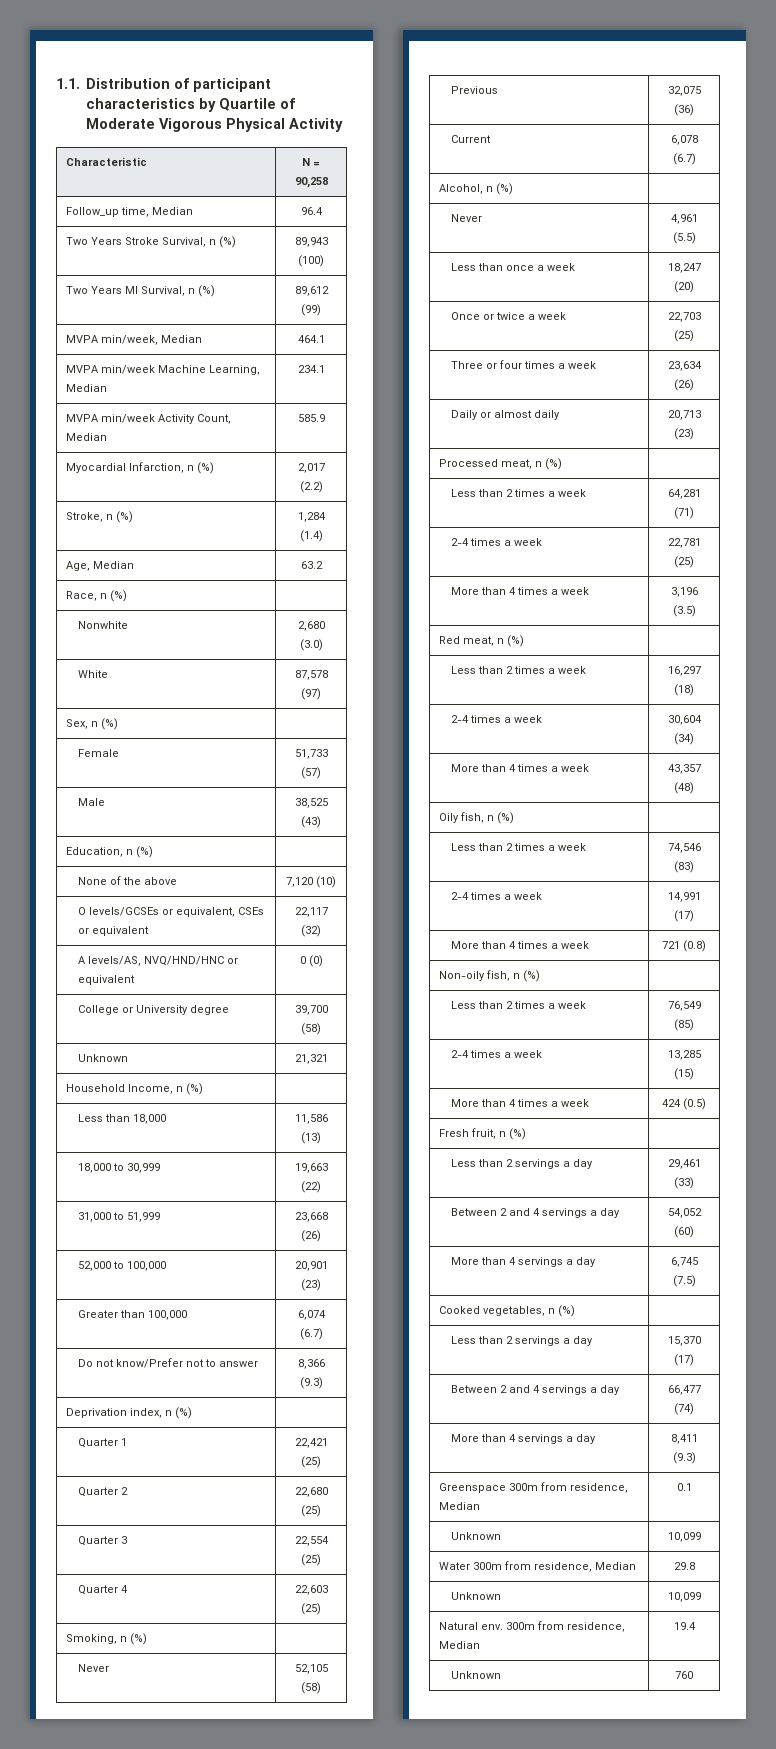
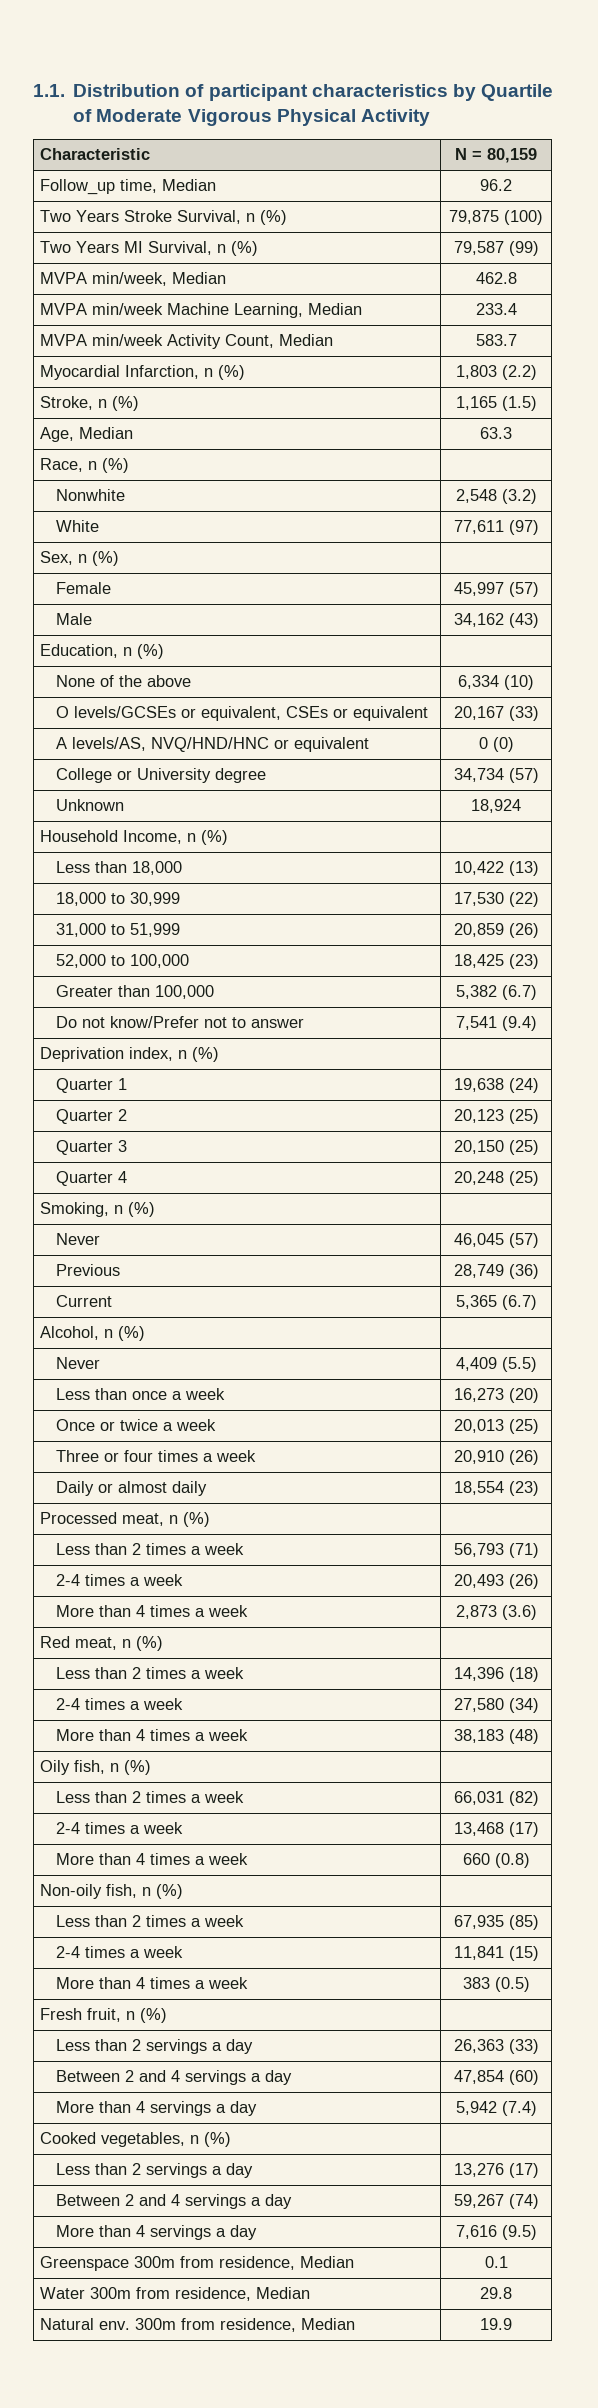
[294,177,328,188] 90,258 -> [487,148,537,163] 80,159
[300,207,323,215] 96.4 -> [480,179,512,191] 96.2
[294,237,328,247] 89,943 -> [449,210,499,224] 79,875
[294,286,329,296] 89,612 -> [453,241,504,255] 79,587
[297,335,325,343] 464.1 -> [475,272,517,284] 462.8
[297,365,325,373] 234.1 -> [475,303,517,315] 233.4
[297,414,325,422] 585.9 -> [475,334,517,346] 583.7
[297,463,325,473] 2,017 -> [455,365,497,379] 1,803
[297,512,326,522] [299,530,323,542] 1,284 (1.4) -> [455,396,537,411] 1,165 (1.5)
[300,561,323,569] 63.2 -> [480,427,512,439] 63.3
[297,621,325,631] [299,639,323,651] 2,680 (3.0) -> [455,489,537,504] 2,548 (3.2)
[294,670,328,680] 87,578 -> [453,520,504,534] 77,611
[294,749,328,759] 51,733 -> [453,582,504,596] 45,997
[294,798,328,808] 38,525 -> [453,613,504,627] 34,162
[286,877,313,887] 7,120 -> [458,675,499,689] 6,334
[294,907,328,917] [301,925,321,937] 22,117 (32) -> [453,706,539,721] 20,167 (33)
[294,1005,328,1015] [301,1023,321,1035] [78,1054,129,1062] [294,1054,328,1064] 39,700 (58) // Unknown | 21,321 -> [453,768,539,783] [55,799,124,811] [471,799,521,813] 34,734 (57) // Unknown | 18,924
[294,1114,328,1124] 11,586 -> [453,861,504,875] 10,422
[294,1163,328,1173] 19,663 -> [453,892,504,906] 17,530
[294,1212,328,1222] 23,668 -> [453,923,504,937] 20,859
[294,1261,328,1271] 20,901 -> [453,954,504,968] 18,425
[297,1310,326,1320] 6,074 -> [455,985,497,999] 5,382
[297,1359,325,1369] [299,1377,323,1389] 8,366 (9.3) -> [455,1016,537,1031] 7,541 (9.4)
[294,1438,328,1448] [301,1456,321,1468] 22,421 (25) -> [453,1078,539,1093] 19,638 (24)
[294,1487,328,1497] 22,680 -> [453,1109,504,1123] 20,123
[294,1536,329,1546] 22,554 -> [453,1140,504,1154] 20,150
[294,1585,328,1595] 22,603 -> [453,1171,504,1185] 20,248
[294,1664,328,1674] [301,1682,321,1694] 52,105 (58) -> [453,1233,539,1248] 46,045 (57)
[667,86,701,96] 32,075 -> [453,1264,504,1278] 28,749
[670,135,698,145] 6,078 -> [455,1295,497,1309] 5,365
[670,214,698,224] 4,961 -> [455,1357,497,1371] 4,409
[667,263,701,273] 18,247 -> [453,1388,504,1402] 16,273
[667,312,701,322] 22,703 -> [453,1419,504,1433] 20,013
[667,361,702,371] 23,634 -> [453,1450,504,1464] 20,910
[667,410,701,420] 20,713 -> [453,1481,504,1495] 18,554
[667,489,701,499] 64,281 -> [453,1543,504,1557] 56,793
[667,538,701,548] [674,556,694,568] [451,587,590,595] [670,587,698,597] [672,605,696,617] 22,781 (25) // More than 4 times a week | 3,196 (3.5) -> [453,1574,539,1589] [55,1605,248,1617] [455,1605,537,1620] 20,493 (26) // More than 4 times a week | 2,873 (3.6)
[667,666,701,676] 16,297 -> [453,1667,504,1681] 14,396
[667,715,702,725] 30,604 -> [453,1698,504,1712] 27,580
[667,764,701,774] 43,357 -> [453,1729,504,1743] 38,183
[667,843,701,853] [674,861,694,873] [451,892,543,900] [667,892,701,902] 74,546 (83) // 2-4 times a week | 14,991 -> [453,1791,539,1806] [55,1822,183,1834] [453,1822,504,1836] 66,031 (82) // 2-4 times a week | 13,468
[662,941,680,949] 721 -> [462,1853,490,1865] 660
[667,1001,701,1011] 76,549 -> [453,1915,504,1929] 67,935
[667,1050,701,1060] 13,285 -> [453,1946,504,1960] 11,841
[662,1099,681,1107] 424 -> [462,1977,490,1989] 383
[667,1159,701,1169] 29,461 -> [453,2039,504,2053] 26,363
[667,1208,702,1218] 54,052 -> [453,2070,504,2084] 47,854
[670,1257,698,1267] [672,1275,696,1287] 6,745 (7.5) -> [455,2101,537,2116] 5,942 (7.4)
[667,1336,701,1346] 15,370 -> [453,2163,504,2177] 13,276
[667,1385,701,1395] 66,477 -> [453,2194,504,2208] 59,267
[670,1434,698,1444] [672,1452,696,1464] 8,411 (9.3) -> [455,2225,537,2240] 7,616 (9.5)
[451,1532,502,1540] [667,1532,701,1542] // Unknown | 10,099 -> (508, 2262) none
[451,1592,502,1600] [667,1592,701,1602] // Unknown | 10,099 -> (512, 2293) none
[673,1622,696,1630] [451,1671,502,1679] [675,1671,693,1679] 19.4 // Unknown | 760 -> [480,2318,512,2330] 19.9

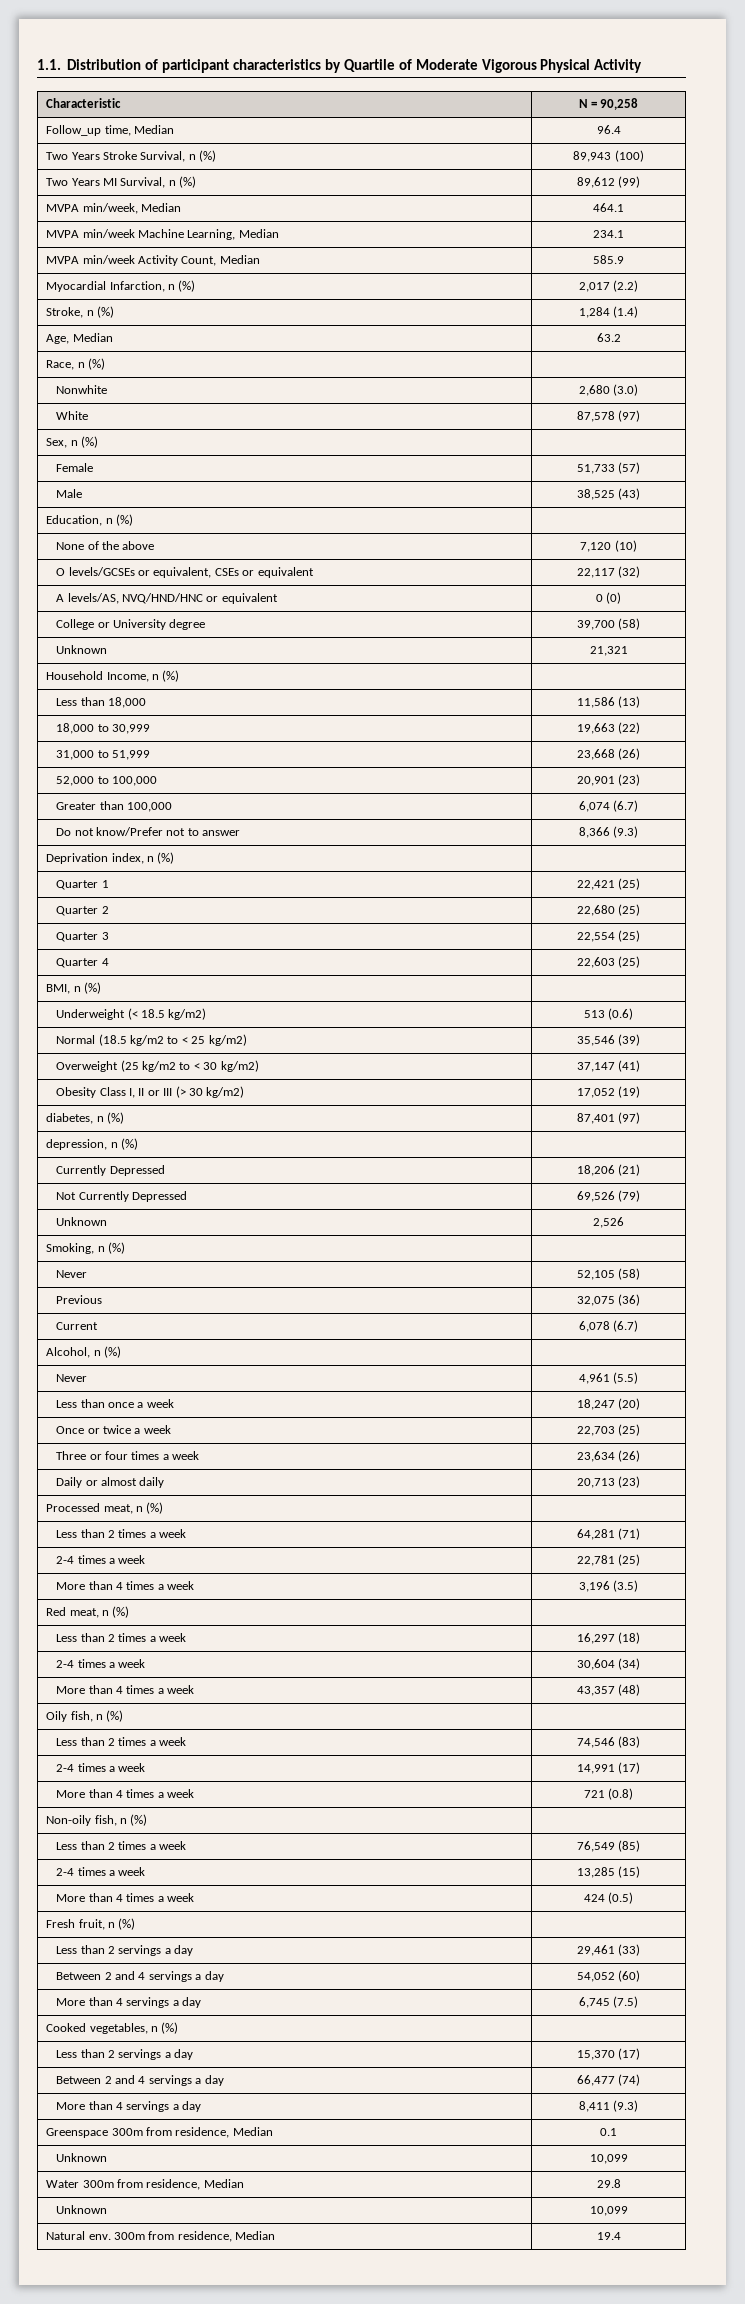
[487,148,537,163] 80,159 -> [600,98,639,110] 90,258
[480,179,512,191] 96.2 -> [596,125,621,134] 96.4
[449,210,499,224] 79,875 -> [573,151,612,162] 89,943
[453,241,504,255] 79,587 -> [576,177,615,188] 89,612
[475,272,517,284] 462.8 -> [593,203,625,212] 464.1
[475,303,517,315] 233.4 -> [593,230,625,238] 234.1
[475,334,517,346] 583.7 -> [593,255,625,264] 585.9
[455,365,497,379] 1,803 -> [578,282,610,292] 2,017
[455,396,537,411] 1,165 (1.5) -> [578,306,639,318] 1,284 (1.4)
[480,427,512,439] 63.3 -> [596,333,621,342] 63.2
[455,489,537,504] 2,548 (3.2) -> [578,384,639,396] 2,680 (3.0)
[453,520,504,534] 77,611 -> [576,411,615,422] 87,578
[453,582,504,596] 45,997 -> [576,464,615,474] 51,733
[453,613,504,627] 34,162 -> [576,489,615,500] 38,525
[458,675,499,689] 6,334 -> [580,542,612,552] 7,120
[453,706,539,721] 20,167 (33) -> [576,566,641,578] 22,117 (32)
[453,768,539,783] [55,799,124,811] [471,799,521,813] 34,734 (57) // Unknown | 18,924 -> [576,618,641,630] [56,645,108,654] [589,646,628,656] 39,700 (58) // Unknown | 21,321
[453,861,504,875] 10,422 -> [576,697,615,708] 11,586
[453,892,504,906] 17,530 -> [576,723,615,734] 19,663
[453,923,504,937] 20,859 -> [576,749,615,760] 23,668
[453,954,504,968] 18,425 -> [576,776,615,786] 20,901
[455,985,497,999] 5,382 -> [578,801,610,812] 6,074
[455,1016,537,1031] 7,541 (9.4) -> [578,826,639,838] 8,366 (9.3)
[453,1078,539,1093] 19,638 (24) -> [576,878,641,890] 22,421 (25)
[453,1109,504,1123] 20,123 -> [576,905,615,916] 22,680
[453,1140,504,1154] 20,150 -> [576,932,615,942] 22,554
[453,1171,539,1186] 20,248 (25) -> [576,956,641,968] [46,982,101,994] [56,1008,207,1020] [583,1008,634,1020] [56,1034,247,1046] [576,1034,641,1046] [56,1060,259,1072] [576,1060,641,1072] [56,1086,245,1098] [576,1086,641,1098] [46,1112,124,1124] [576,1112,641,1124] [46,1138,138,1150] [56,1165,165,1176] [576,1164,641,1176] [56,1191,188,1202] [576,1190,641,1202] [56,1217,108,1226] [593,1217,625,1228] 22,603 (25) // BMI, n (%) | // Underweight (< 18.5 kg/m2) | 513 (0.6) // Normal (18.5 kg/m2 to < 25 kg/m2) | 35,546 (39) // Overweight (25 kg/m2 to < 30 kg/m2) | 37,147 (41) // Obesity Class I, II or III (> 30 kg/m2) | 17,052 (19) // diabetes, n (%) | 87,401 (97) // depression, n (%) | // Currently Depressed | 18,206 (21) // Not Currently Depressed | 69,526 (79) // Unknown | 2,526
[453,1233,539,1248] 46,045 (57) -> [576,1268,641,1280] 52,105 (58)
[453,1264,504,1278] 28,749 -> [576,1296,615,1306] 32,075
[455,1295,497,1309] 5,365 -> [578,1321,610,1332] 6,078
[455,1357,497,1371] 4,409 -> [578,1373,610,1384] 4,961
[453,1388,504,1402] 16,273 -> [576,1399,615,1410] 18,247
[453,1419,504,1433] 20,013 -> [576,1426,615,1436] 22,703
[453,1450,504,1464] 20,910 -> [576,1451,615,1462] 23,634
[453,1481,504,1495] 18,554 -> [576,1478,615,1488] 20,713
[453,1543,504,1557] 56,793 -> [576,1529,615,1540] 64,281
[453,1574,539,1589] [55,1605,248,1617] [455,1605,537,1620] 20,493 (26) // More than 4 times a week | 2,873 (3.6) -> [576,1554,641,1566] [56,1581,195,1590] [578,1580,639,1592] 22,781 (25) // More than 4 times a week | 3,196 (3.5)
[453,1667,504,1681] 14,396 -> [576,1633,615,1644] 16,297
[453,1698,504,1712] 27,580 -> [576,1659,615,1670] 30,604
[453,1729,504,1743] 38,183 -> [576,1686,615,1696] 43,357
[453,1791,539,1806] [55,1822,183,1834] [453,1822,504,1836] 66,031 (82) // 2-4 times a week | 13,468 -> [576,1736,641,1748] [56,1763,146,1772] [576,1764,615,1774] 74,546 (83) // 2-4 times a week | 14,991
[462,1853,490,1865] 660 -> [583,1790,605,1798] 721
[453,1915,504,1929] 67,935 -> [576,1841,615,1852] 76,549
[453,1946,504,1960] 11,841 -> [576,1867,615,1878] 13,285
[462,1977,490,1989] 383 -> [583,1894,605,1902] 424
[453,2039,504,2053] 26,363 -> [576,1945,615,1956] 29,461
[453,2070,504,2084] 47,854 -> [576,1972,615,1982] 54,052
[455,2101,537,2116] 5,942 (7.4) -> [578,1996,639,2008] 6,745 (7.5)
[453,2163,504,2177] 13,276 -> [576,2050,615,2060] 15,370
[453,2194,504,2208] 59,267 -> [576,2075,615,2086] 66,477
[455,2225,537,2240] 7,616 (9.5) -> [578,2100,639,2112] 8,411 (9.3)
(508, 2262) none -> [56,2153,108,2162] [589,2154,628,2164] // Unknown | 10,099
(512, 2293) none -> [56,2205,108,2214] [589,2206,628,2216] // Unknown | 10,099
[480,2318,512,2330] 19.9 -> [596,2232,621,2240] 19.4

